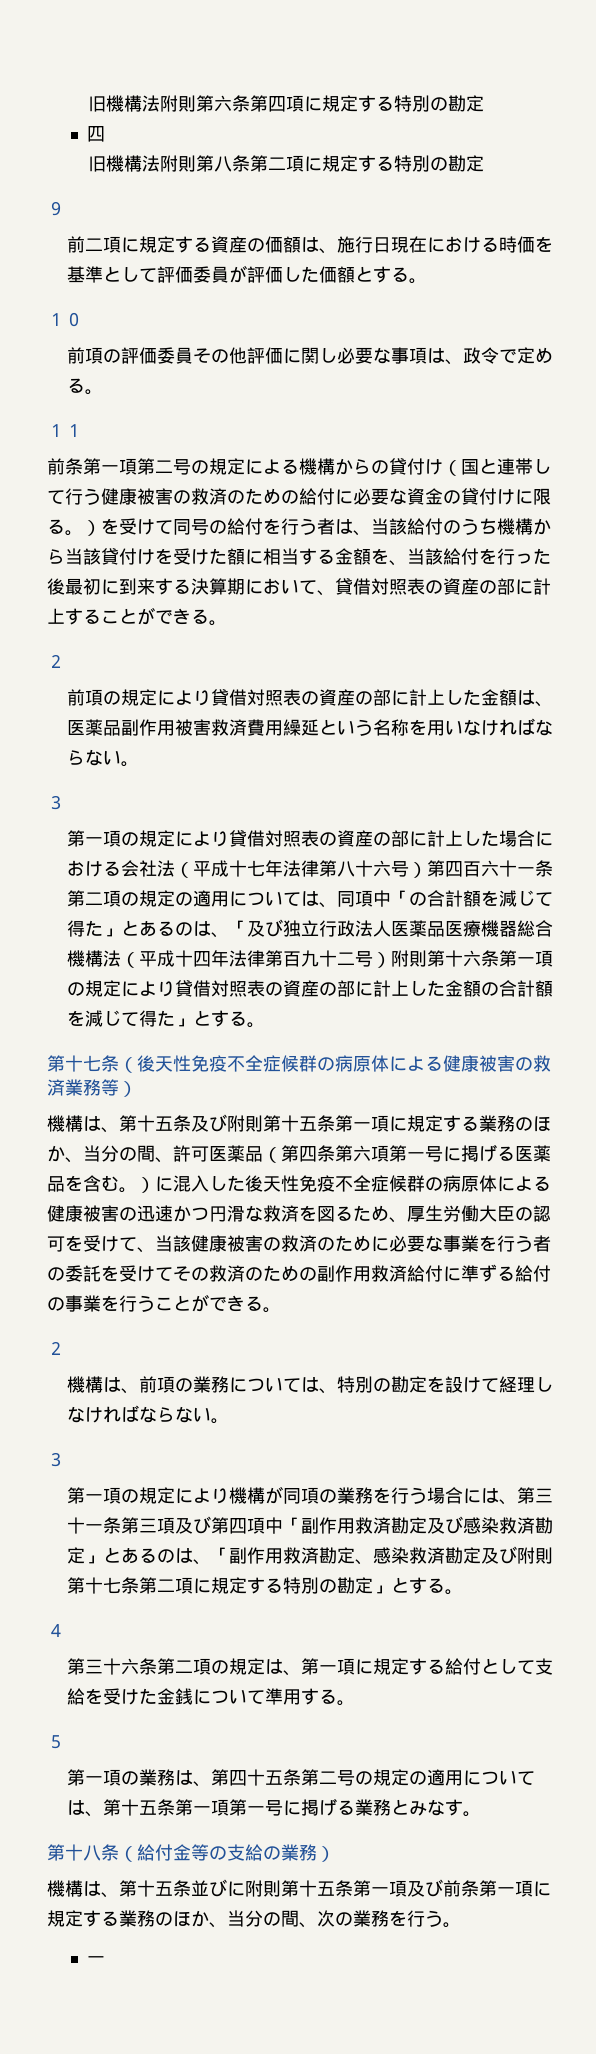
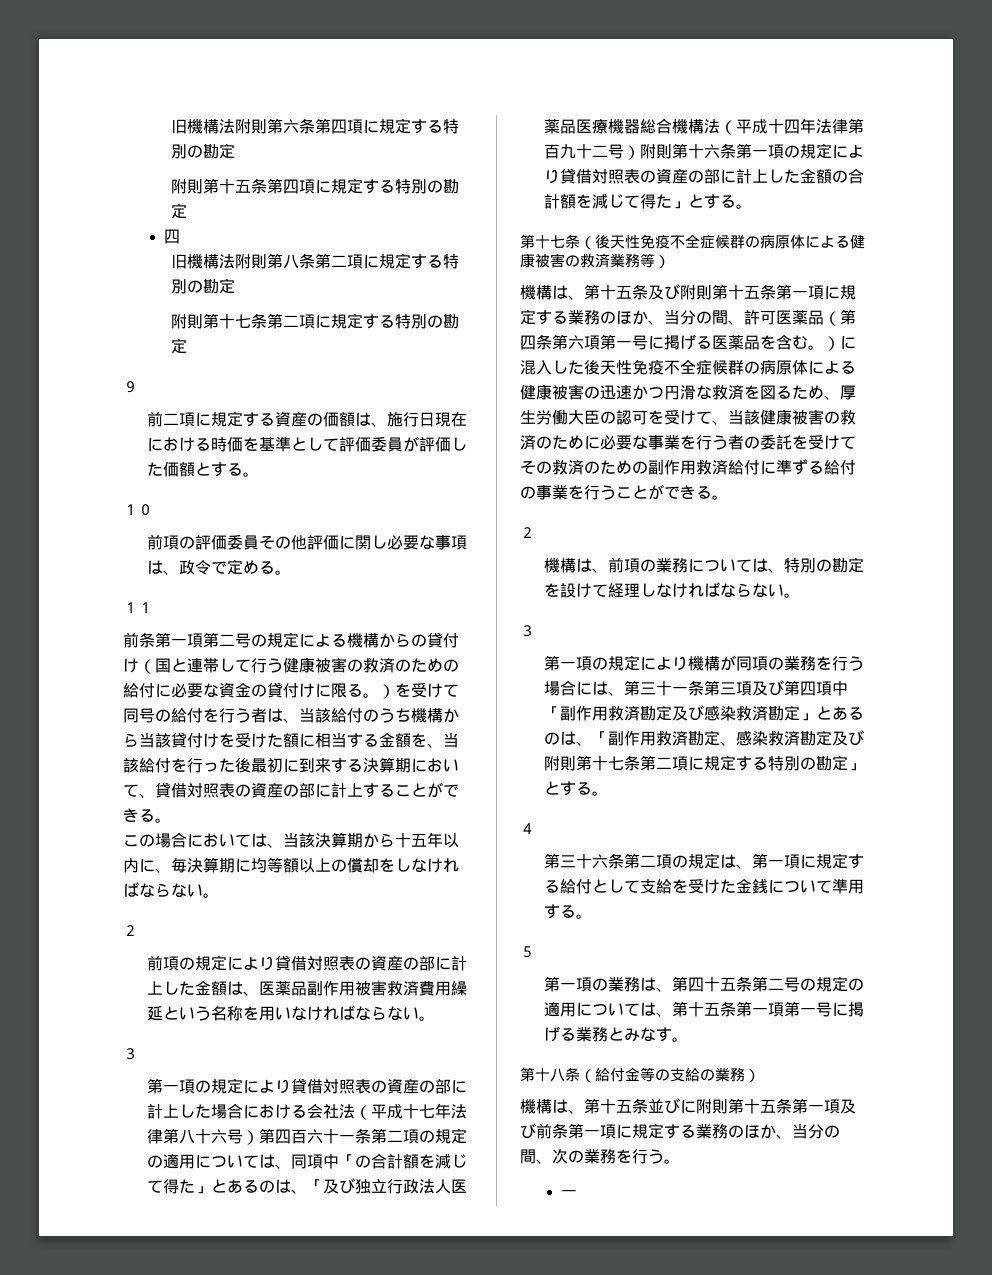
(484, 103) none -> [170,178,459,194] [170,203,187,219] // 附則第十五条第四項に規定する特別の勘定
(484, 163) none -> [170,313,459,329] [170,338,187,354] // 附則第十七条第二項に規定する特別の勘定
(227, 623) none -> [123,832,459,848] [123,857,459,873] [123,882,219,898] // この場合においては、当該決算期から十五年以内に、毎決算期に均等額以上の償却をしなければならない。

